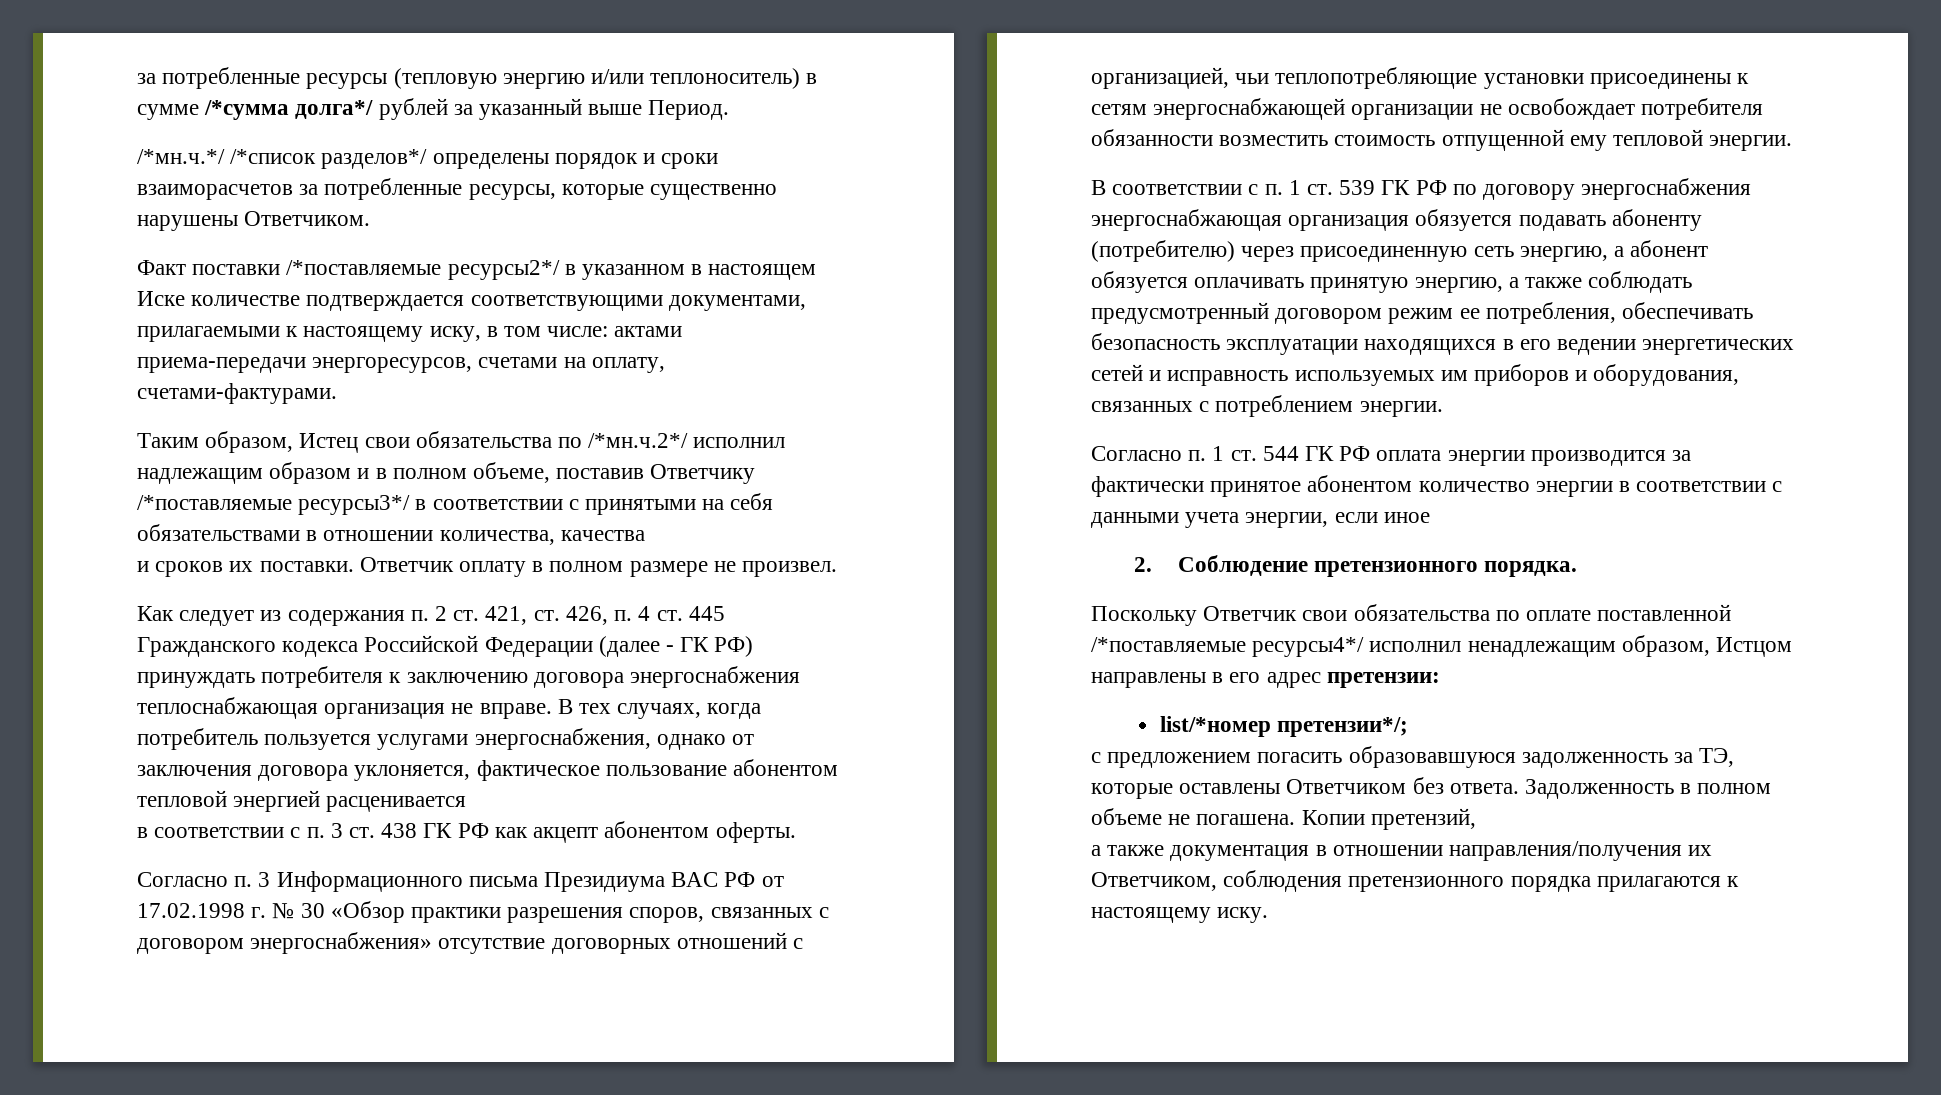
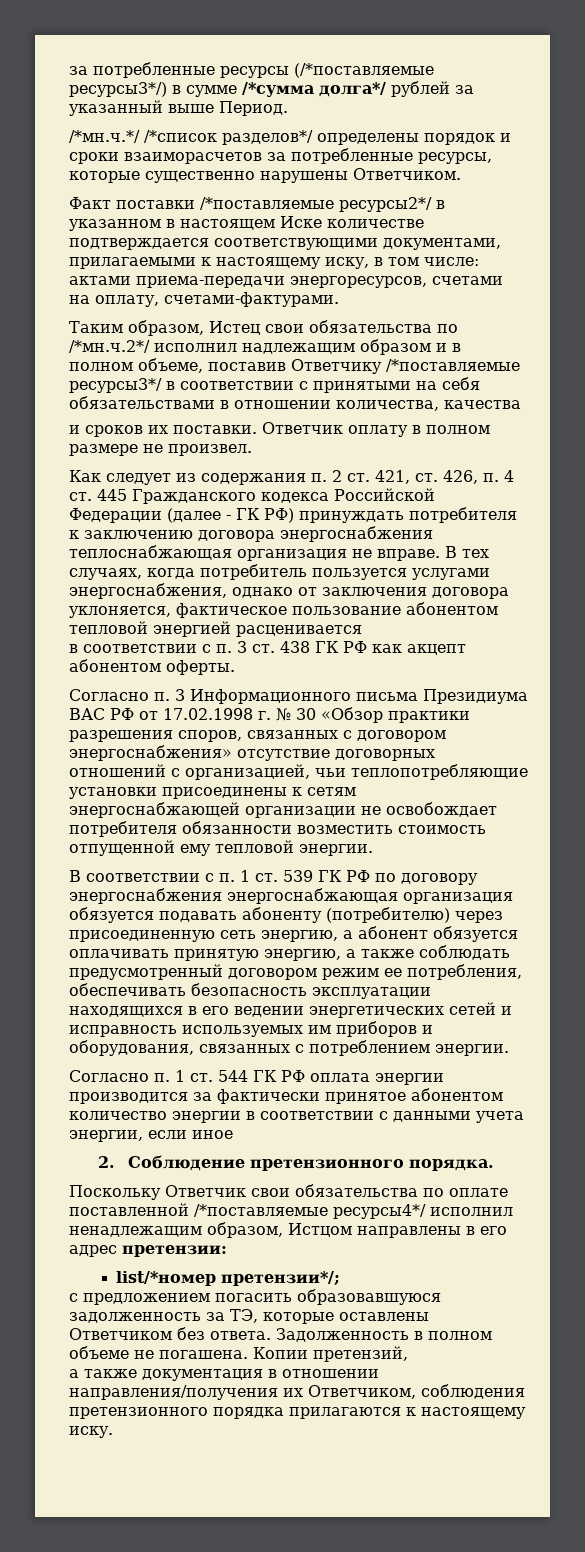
[393,68,801,89] (тепловую энергию и/или теплоноситель) -> [294,63,434,78] [69,82,167,97] (/*поставляемые ресурсы3*/)

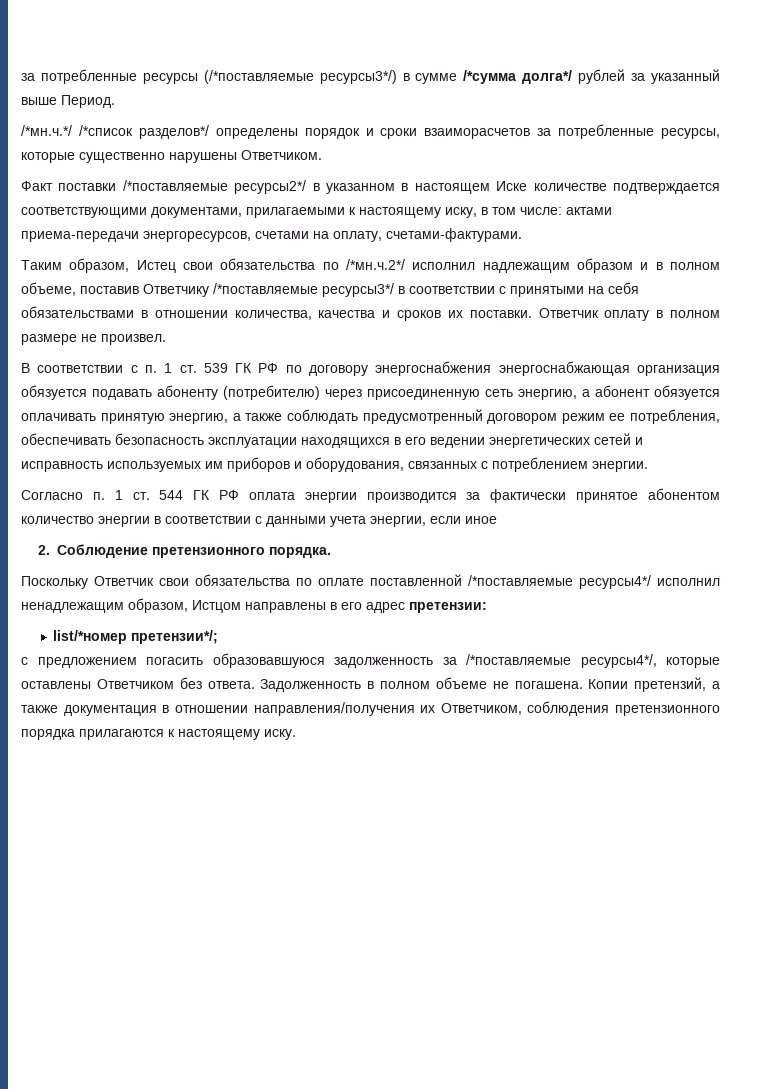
(521, 404) // -> (376, 314) none
[69,470,514,485] [69,488,435,504] [69,507,517,523] [69,526,433,542] [69,545,489,561] [69,564,490,580] [69,583,509,599] [69,602,498,618] [69,621,362,637] [69,641,466,655] [69,659,235,675] [69,689,528,704] [69,707,470,723] [69,730,446,742] [69,745,435,761] [69,764,528,780] [69,787,356,799] [69,802,497,818] [69,821,486,837] [69,840,373,856] // Как следует из содержания п. 2 ст. 421, ст. 426, п. 4 ст. 445 Гражданского кодекса Российской Федерации (далее - ГК РФ) принуждать потребителя к заключению договора энергоснабжения теплоснабжающая организация не вправе. В тех случаях, когда потребитель пользуется услугами энергоснабжения, однако от заключения договора уклоняется, фактическое пользование абонентом тепловой энергией расценивается // в соответствии с п. 3 ст. 438 ГК РФ как акцепт абонентом оферты. // Согласно п. 3 Информационного письма Президиума ВАС РФ от 17.02.1998 г. № 30 «Обзор практики разрешения споров, связанных с договором энергоснабжения» отсутствие договорных отношений с организацией, чьи теплопотребляющие установки присоединены к сетям энергоснабжающей организации не освобождает потребителя обязанности возместить стоимость отпущенной ему тепловой энергии. -> (166, 339) none
[230,1309,258,1323] ТЭ, -> [466,654,657,668] /*поставляемые ресурсы4*/,
(408, 1354) // -> (707, 684) none

